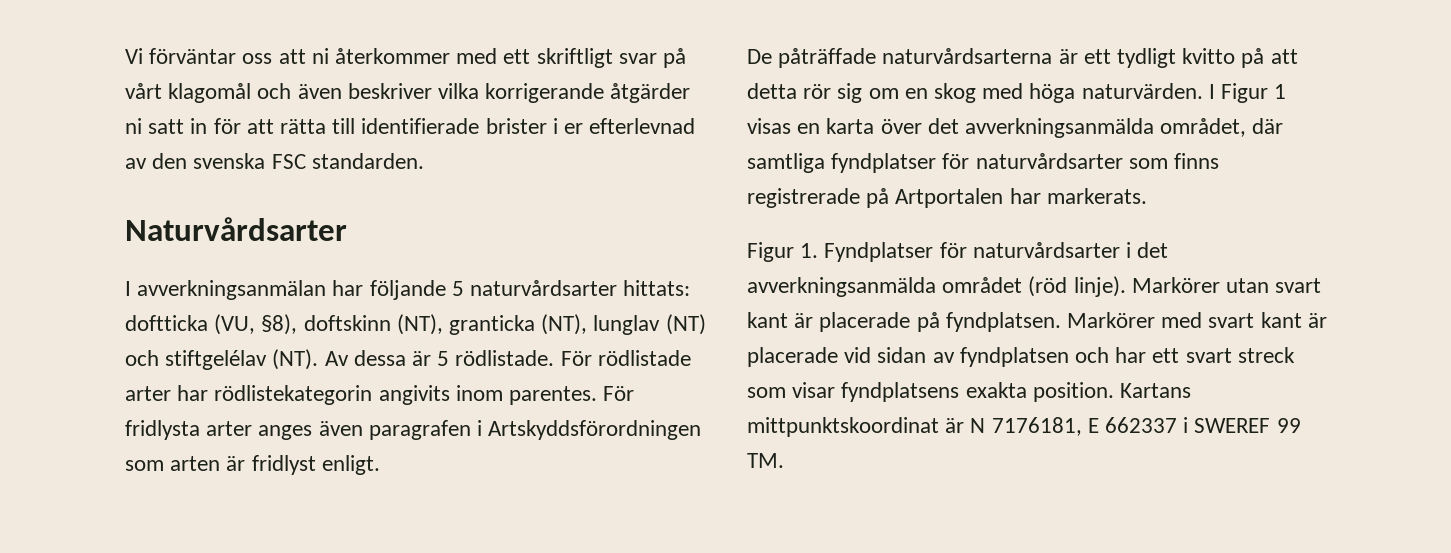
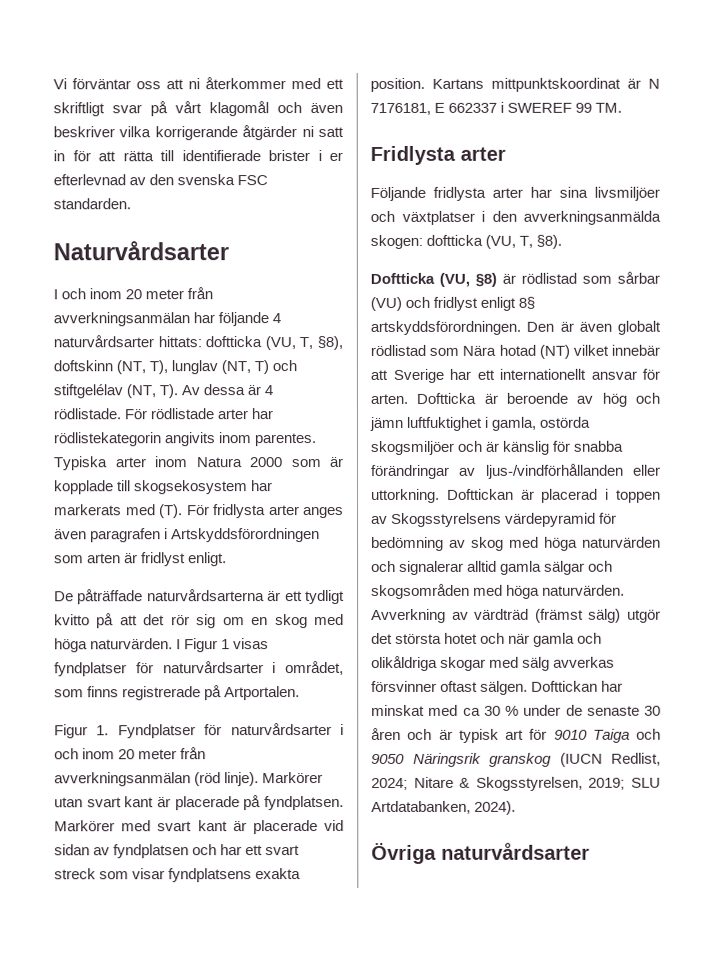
(131, 288) none -> [61,287,214,300] och inom 20 meter från
[451,281,464,296] 5 -> [272,313,282,324] 4
(256, 324) none -> [299,337,314,350] T,
[396,314,706,335] [125,349,319,370] (NT), granticka (NT), lunglav (NT) och stiftgelélav (NT). -> [116,360,298,375] [53,384,179,399] (NT, T), lunglav (NT, T) och stiftgelélav (NT, T).
[437,351,450,366] 5 -> [264,385,274,396] 4
(598, 395) none -> [53,456,343,471] [54,480,274,495] [54,504,183,519] Typiska arter inom Natura 2000 som är kopplade till skogsekosystem har markerats med (T).
[747,83,797,99] detta -> [143,614,166,626] det
[797,118,1284,138] [747,153,825,173] en karta över det avverkningsanmälda området, där samtliga -> (270, 644) none
(1123, 161) none -> [272,661,344,676] i området,
[895,188,1147,208] Artportalen har markerats. -> [224,686,301,701] Artportalen.
[1137,242,1169,258] [747,277,1023,297] det avverkningsanmälda området -> [54,747,207,760] [54,772,191,787] och inom 20 meter från avverkningsanmälan
(784, 460) none -> [370,145,506,165] [370,186,660,201] [370,210,661,225] [370,234,563,249] [370,271,660,287] [370,296,536,311] [370,320,661,335] [370,344,661,359] [370,368,660,383] [370,392,660,407] [369,416,591,431] [370,440,624,455] [370,463,660,479] [371,488,661,503] [371,512,618,527] [371,536,661,551] [371,560,614,575] [371,583,626,599] [371,608,661,623] [371,632,603,647] [371,655,616,671] [371,680,624,695] [371,704,661,716] [371,727,661,743] [371,752,661,767] [371,776,661,791] [371,800,517,815] [371,842,590,864] // Fridlysta arter // Följande fridlysta arter har sina livsmiljöer och växtplatser i den avverkningsanmälda skogen: doftticka (VU, T, §8). // Doftticka (VU, §8) är rödlistad som sårbar (VU) och fridlyst enligt 8§ artskyddsförordningen. Den är även globalt rödlistad som Nära hotad (NT) vilket innebär att Sverige har ett internationellt ansvar för arten. Doftticka är beroende av hög och jämn luftfuktighet i gamla, ostörda skogsmiljöer och är känslig för snabba förändringar av ljus-/vindförhållanden eller uttorkning. Dofttickan är placerad i toppen av Skogsstyrelsens värdepyramid för bedömning av skog med höga naturvärden och signalerar alltid gamla sälgar och skogsområden med höga naturvärden. Avverkning av värdträd (främst sälg) utgör det största hotet och när gamla och olikåldriga skogar med sälg avverkas försvinner oftast sälgen. Dofttickan har minskat med ca 30 % under de senaste 30 åren och är typisk art för 9010 Taiga och 9050 Näringsrik granskog (IUCN Redlist, 2024; Nitare & Skogsstyrelsen, 2019; SLU Artdatabanken, 2024). // Övriga naturvårdsarter

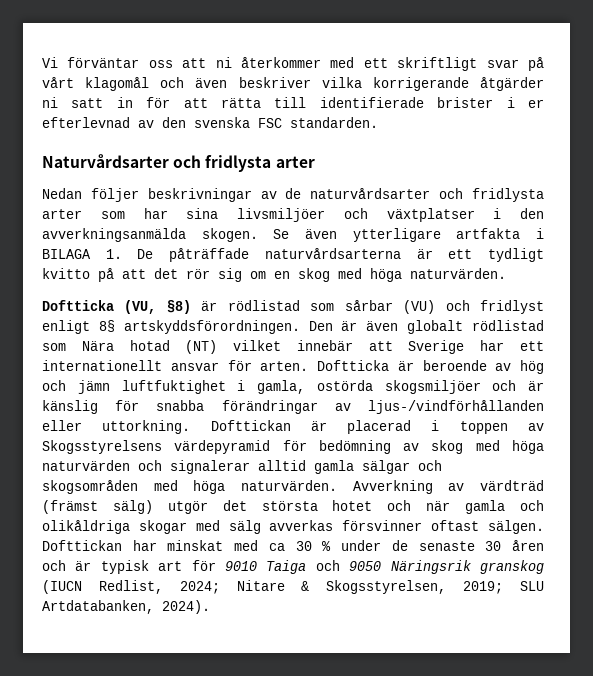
[53,287,214,300] [53,312,282,327] [53,335,343,351] [53,360,298,375] [53,384,274,399] [53,408,274,420] [53,432,317,447] [53,456,343,471] [54,480,274,495] [54,504,344,519] [54,528,321,543] [54,552,228,567] // I och inom 20 meter från avverkningsanmälan har följande 4 naturvårdsarter hittats: doftticka (VU, T, §8), doftskinn (NT, T), lunglav (NT, T) och stiftgelélav (NT, T). Av dessa är 4 rödlistade. För rödlistade arter har rödlistekategorin angivits inom parentes. Typiska arter inom Natura 2000 som är kopplade till skogsekosystem har markerats med (T). För fridlysta arter anges även paragrafen i Artskyddsförordningen som arten är fridlyst enligt. // -> [173,155,315,172] [42,188,544,202] [42,208,544,222] [42,228,544,242] [42,249,122,259] och fridlysta arter // Nedan följer beskrivningar av de naturvårdsarter och fridlysta arter som har sina livsmiljöer och växtplatser i den avverkningsanmälda skogen. Se även ytterligare artfakta i BILAGA 1.
[176,638,270,653] [54,661,344,677] [54,685,301,701] [54,723,344,739] [54,747,207,760] [54,772,324,787] [54,795,344,811] [54,820,344,835] [54,844,301,859] [54,868,302,883] [370,77,660,92] [370,101,623,115] [370,145,506,165] [370,186,660,201] [370,210,661,225] [370,234,563,249] I Figur 1 visas fyndplatser för naturvårdsarter i området, som finns registrerade på Artportalen. // Figur 1. Fyndplatser för naturvårdsarter i och inom 20 meter från avverkningsanmälan (röd linje). Markörer utan svart kant är placerade på fyndplatsen. Markörer med svart kant är placerade vid sidan av fyndplatsen och har ett svart streck som visar fyndplatsens exakta position. Kartans mittpunktskoordinat är N 7176181, E 662337 i SWEREF 99 TM. // Fridlysta arter // Följande fridlysta arter har sina livsmiljöer och växtplatser i den avverkningsanmälda skogen: doftticka (VU, T, §8). -> (506, 273) none
[371,842,590,864] // Övriga naturvårdsarter -> (210, 607) none

